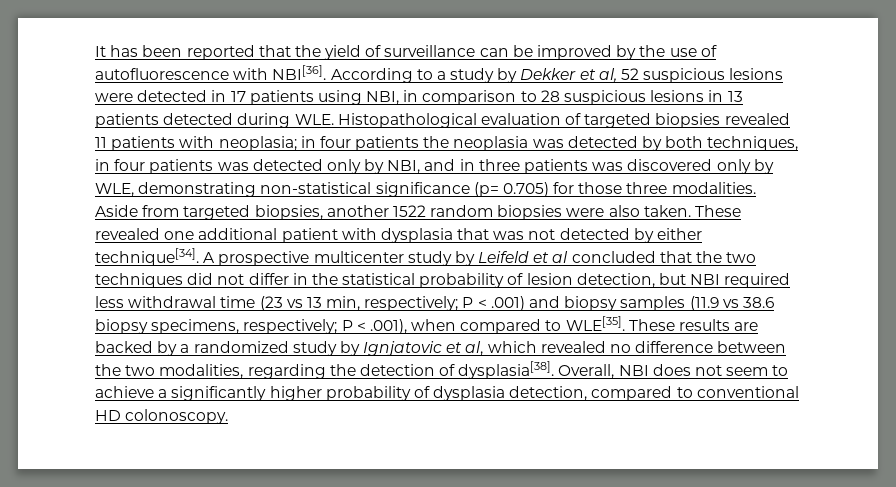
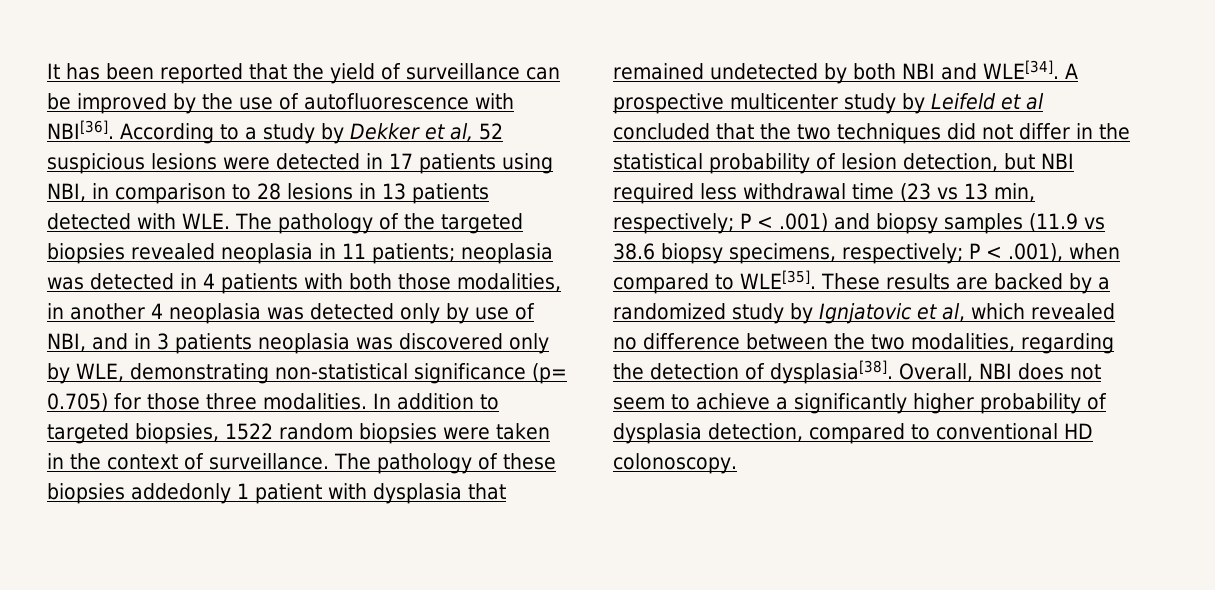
[564,90,647,105] suspicious -> (281, 191) none
[237,113,790,128] [95,136,799,151] [95,159,214,174] during WLE. Histopathological evaluation of targeted biopsies revealed 11 patients with neoplasia; in four patients the neoplasia was detected by both techniques, in four patients -> [137,213,523,234] [47,243,553,264] [47,273,561,294] [47,303,261,324] with WLE. The pathology of the targeted biopsies revealed neoplasia in 11 patients; neoplasia was detected in 4 patients with both those modalities, in another 4 neoplasia
(385, 166) none -> [475,303,535,320] use of
[478,159,589,174] three patients -> [157,333,350,354] 3 patients neoplasia
[95,205,180,217] Aside from -> [373,393,499,410] In addition to
[326,205,389,217] another -> (219, 433) none
[608,205,742,217] [95,228,703,243] [95,248,199,266] also taken. These revealed one additional patient with dysplasia that was not detected by either technique[34]. -> [496,423,550,440] [47,453,556,474] [47,483,506,504] [613,60,1059,84] taken in the context of surveillance. The pathology of these biopsies addedonly 1 patient with dysplasia that remained undetected by both NBI and WLE[34].

